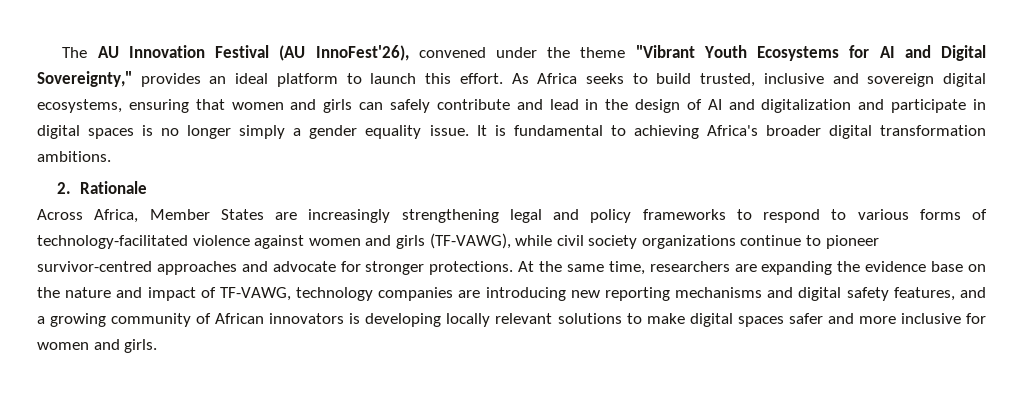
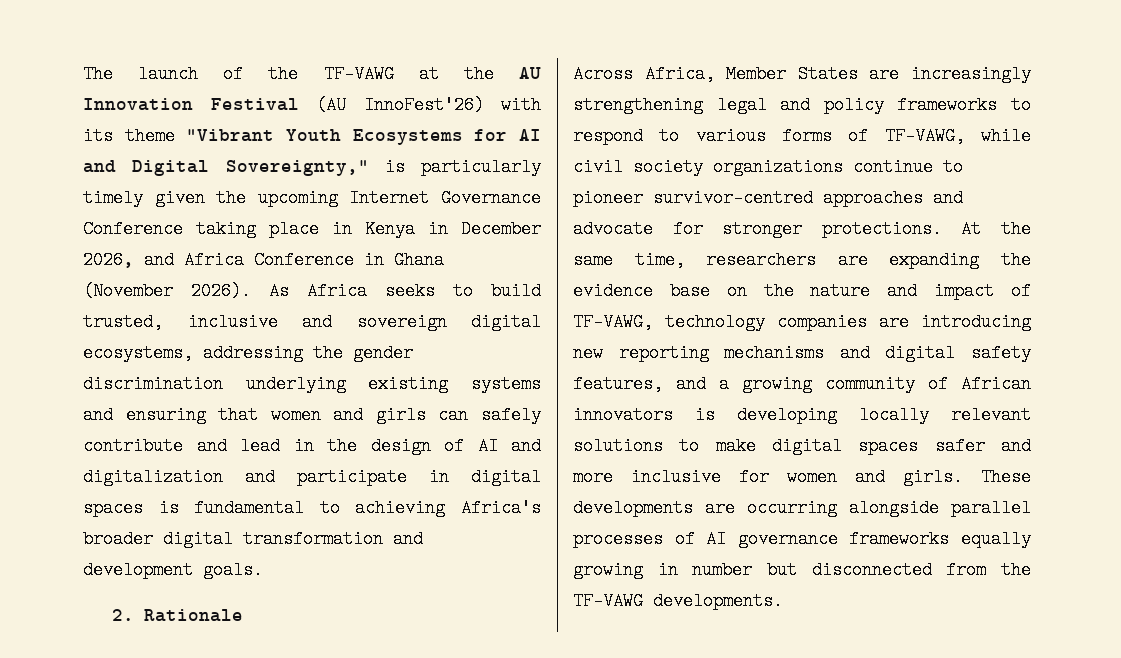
[97,45,571,61] AU Innovation Festival (AU InnoFest'26), convened under the -> [138,65,541,83] [83,96,541,114] [83,127,113,145] launch of the TF-VAWG at the AU Innovation Festival (AU InnoFest'26) with its
[140,73,503,87] provides an ideal platform to launch this effort. -> [384,158,541,176] [83,189,541,207] [83,220,541,238] [83,251,444,269] [83,282,251,300] is particularly timely given the upcoming Internet Governance Conference taking place in Kenya in December 2026, and Africa Conference in Ghana (November 2026).
(122, 106) none -> [203,344,413,362] [83,375,541,393] [83,406,113,424] addressing the gender discrimination underlying existing systems and
[161,125,506,139] no longer simply a gender equality issue. It is -> (179, 508) none
[37,151,111,162] ambitions. -> [393,530,423,548] [83,561,263,579] and development goals.
[37,233,511,249] technology-facilitated violence against women and girls (TF-VAWG), -> [884,127,965,145] TF-VAWG,
(158, 346) none -> [981,468,1031,486] [573,499,1031,517] [573,530,1031,548] [573,561,1031,579] [573,592,783,610] These developments are occurring alongside parallel processes of AI governance frameworks equally growing in number but disconnected from the TF-VAWG developments.

